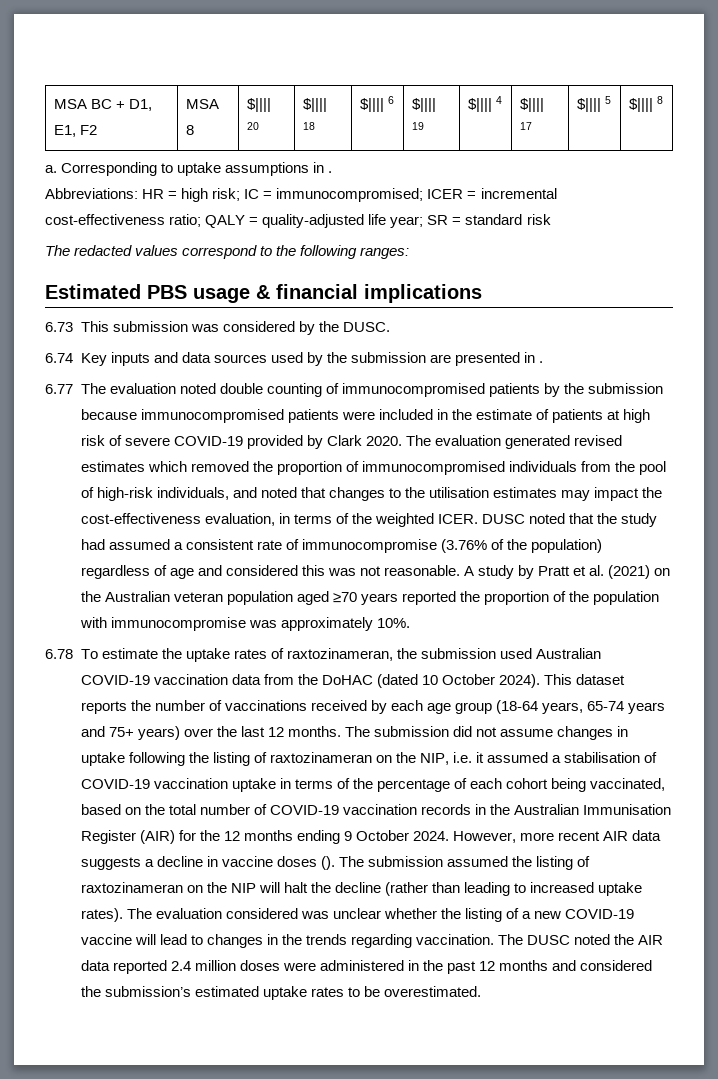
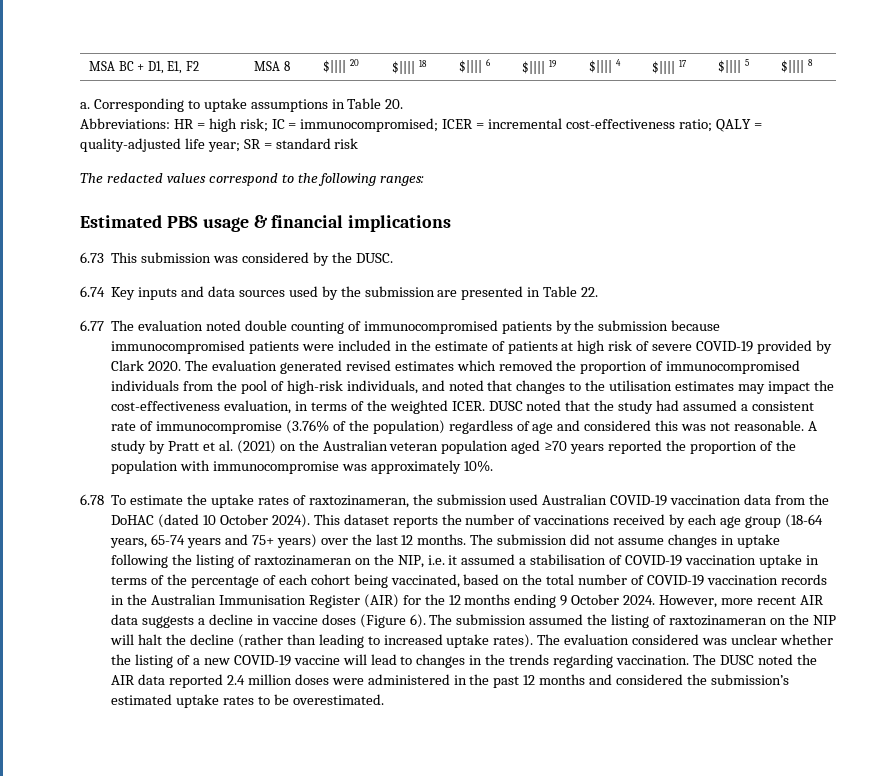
[328,171,333,173] . -> [347,98,404,109] Table 20.
[539,361,544,363] . -> [543,286,599,297] Table 22.
[320,856,335,870] (). -> [359,614,426,628] (Figure 6).

